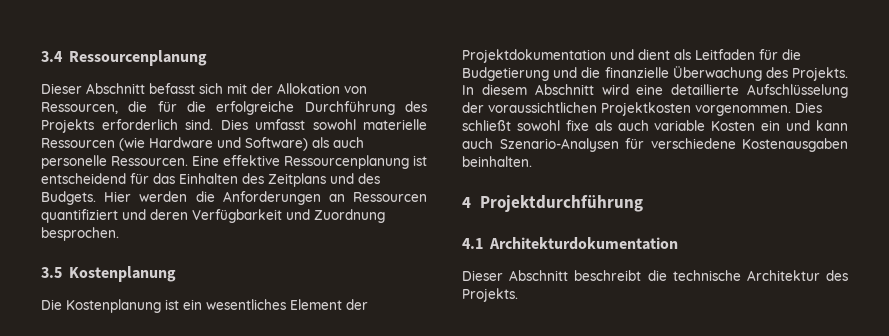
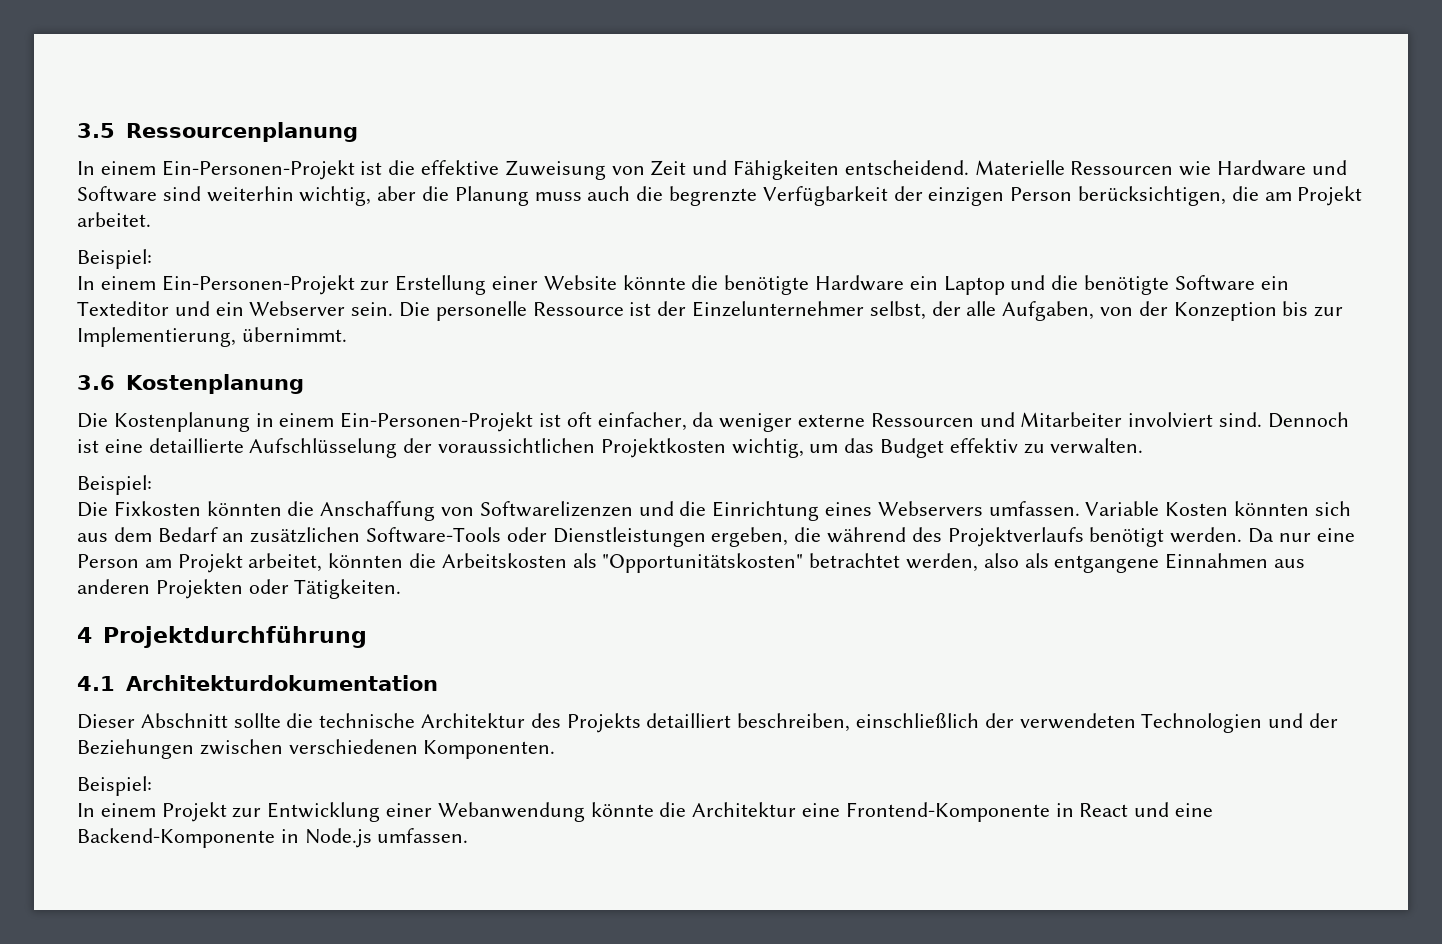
[41,51,63,62] 3.4 -> [77,123,115,138] 3.5
[41,83,367,94] [41,101,427,115] [41,119,427,133] [41,137,364,151] [41,155,427,169] [41,173,380,187] [41,191,427,205] [41,209,385,223] [41,227,119,241] [41,266,176,282] [41,299,368,313] [462,49,801,63] [462,66,848,81] [462,84,629,95] Dieser Abschnitt befasst sich mit der Allokation von Ressourcen, die für die erfolgreiche Durchführung des Projekts erforderlich sind. Dies umfasst sowohl materielle Ressourcen (wie Hardware und Software) als auch personelle Ressourcen. Eine effektive Ressourcenplanung ist entscheidend für das Einhalten des Zeitplans und des Budgets. Hier werden die Anforderungen an Ressourcen quantifiziert und deren Verfügbarkeit und Zuordnung besprochen. // 3.5 Kostenplanung // Die Kostenplanung ist ein wesentliches Element der Projektdokumentation und dient als Leitfaden für die Budgetierung und die finanzielle Überwachung des Projekts. In diesem Abschnitt wird -> [77,160,1347,180] [77,186,1363,206] [77,212,151,227] [77,249,152,269] [77,275,1289,295] [77,301,1344,321] [77,327,347,347] [77,374,304,394] [77,412,1349,432] [77,439,99,453] In einem Ein-Personen-Projekt ist die effektive Zuweisung von Zeit und Fähigkeiten entscheidend. Materielle Ressourcen wie Hardware und Software sind weiterhin wichtig, aber die Planung muss auch die begrenzte Verfügbarkeit der einzigen Person berücksichtigen, die am Projekt arbeitet. // Beispiel: // In einem Ein-Personen-Projekt zur Erstellung einer Website könnte die benötigte Hardware ein Laptop und die benötigte Software ein Texteditor und ein Webserver sein. Die personelle Ressource ist der Einzelunternehmer selbst, der alle Aufgaben, von der Konzeption bis zur Implementierung, übernimmt. // 3.6 Kostenplanung // Die Kostenplanung in einem Ein-Personen-Projekt ist oft einfacher, da weniger externe Ressourcen und Mitarbeiter involviert sind. Dennoch ist
[695,102,822,116] [462,120,848,131] [462,138,848,152] [462,156,532,167] vorgenommen. Dies schließt sowohl fixe als auch variable Kosten ein und kann auch Szenario-Analysen für verschiedene Kostenausgaben beinhalten. -> [731,438,1144,458] [77,475,152,495] [77,501,1351,521] [77,527,1355,547] [77,553,1306,573] [77,579,402,599] wichtig, um das Budget effektiv zu verwalten. // Beispiel: // Die Fixkosten könnten die Anschaffung von Softwarelizenzen und die Einrichtung eines Webservers umfassen. Variable Kosten könnten sich aus dem Bedarf an zusätzlichen Software-Tools oder Dienstleistungen ergeben, die während des Projektverlaufs benötigt werden. Da nur eine Person am Projekt arbeitet, könnten die Arbeitskosten als "Opportunitätskosten" betrachtet werden, also als entgangene Einnahmen aus anderen Projekten oder Tätigkeiten.
[574,270,642,281] beschreibt -> [233,713,281,728] sollte
[462,288,518,302] Projekts. -> [566,713,1339,733] [77,739,556,759] [77,776,152,796] [77,802,1214,822] [77,828,469,848] Projekts detailliert beschreiben, einschließlich der verwendeten Technologien und der Beziehungen zwischen verschiedenen Komponenten. // Beispiel: // In einem Projekt zur Entwicklung einer Webanwendung könnte die Architektur eine Frontend-Komponente in React und eine Backend-Komponente in Node.js umfassen.

